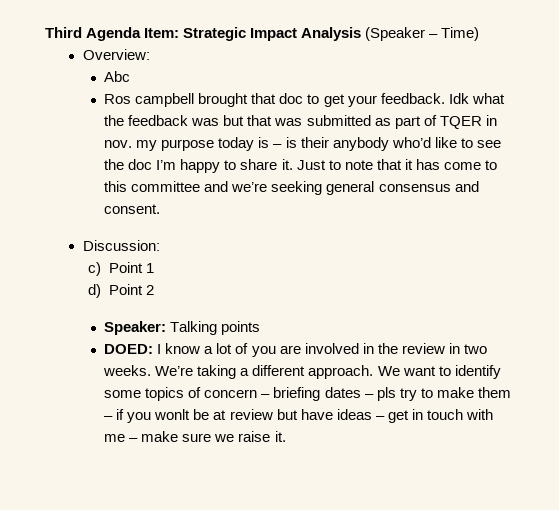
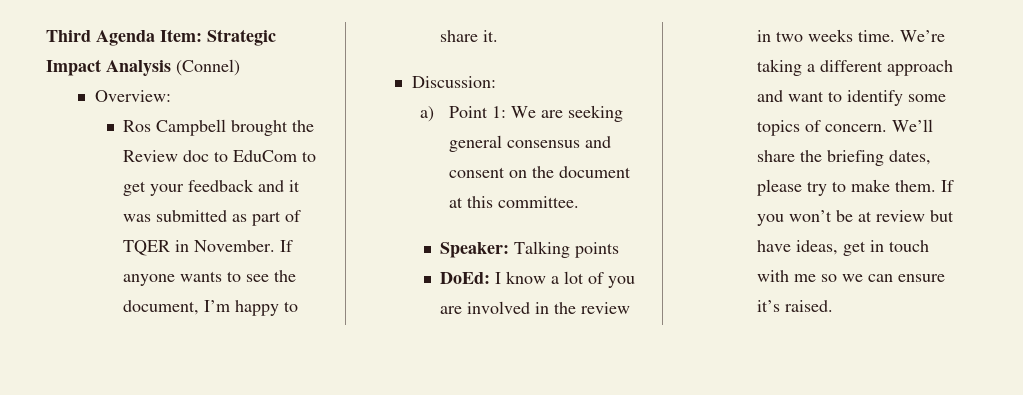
[365,27,480,41] (Speaker – Time) -> [176,59,240,76] (Connel)
[104,71,131,82] // Abc -> (171, 96) none
[135,93,505,107] [104,115,273,126] campbell brought that doc to get your feedback. Idk what the feedback was but that -> [156,119,315,136] [123,150,317,162] [123,179,301,196] Campbell brought the Review doc to EduCom to get your feedback and it
[104,137,457,151] nov. my purpose today is – is their anybody who’d like -> [194,240,294,252] [123,271,223,286] November. If anyone wants
[128,159,153,170] doc -> [123,300,200,315] document,
[296,159,497,170] [104,181,479,195] [104,204,161,214] [82,240,160,251] [87,262,155,276] [87,284,155,298] Just to note that it has come to this committee and we’re seeking general consensus and consent. // Discussion: // c) Point 1 // d) Point 2 -> [411,76,496,88] [420,105,624,122] [449,135,612,152] [449,166,632,178] [449,196,580,208] // Discussion: // a) Point 1: We are seeking general consensus and consent on the document at this committee.
[104,344,154,354] DOED: -> [440,272,491,284] DoEd:
[103,365,152,376] weeks. -> [808,29,896,42] weeks time.
[308,365,400,379] approach. We -> [887,60,954,76] [757,90,784,102] approach and
[204,387,511,401] [104,409,191,423] concern – briefing dates – pls try to make them – if you wonlt -> [825,119,934,132] [757,150,932,166] [757,179,955,196] [757,210,833,226] concern. We’ll share the briefing dates, please try to make them. If you won’t
[336,409,385,420] ideas – -> [796,240,839,255] ideas,
[129,431,286,442] – make sure we raise it. -> [821,274,946,282] [757,300,834,312] so we can ensure it’s raised.

